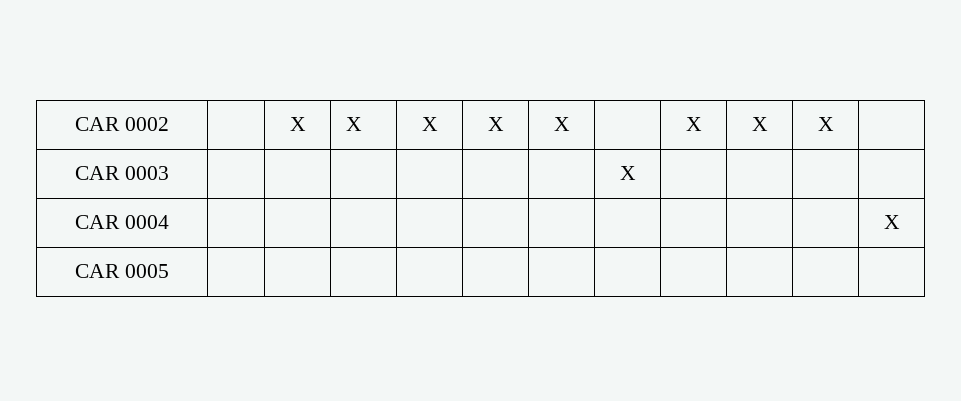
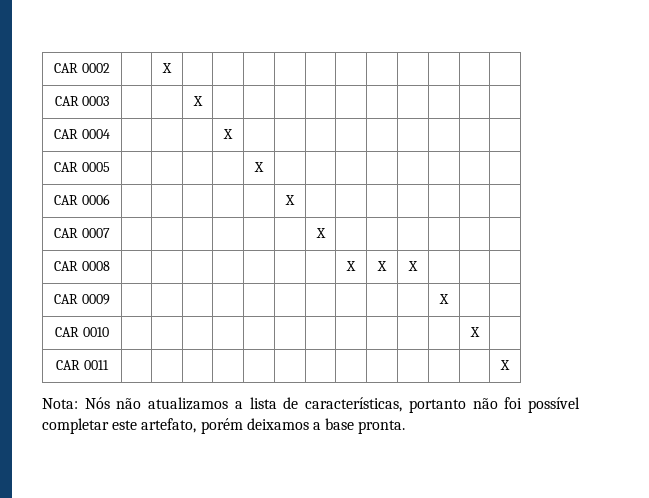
[346,117,363,131] [421,117,438,131] [487,117,504,131] [553,117,570,131] [685,117,702,131] [751,117,768,131] [817,117,834,131] [75,166,169,180] [619,166,636,180] [75,215,169,229] [883,215,900,229] [75,264,169,278] X | X | X | X | | X | X | X | // CAR 0003 | | | | | | | X | | | | // CAR 0004 | | | | | | | | | | | X // CAR 0005 | | | | | | | | | | | -> [54,96,110,106] [192,96,203,106] [54,129,110,139] [223,129,233,139] [54,162,110,172] [254,162,264,172] [54,194,110,205] [285,195,295,205] [54,228,110,238] [315,228,326,238] [54,261,110,271] [346,261,356,271] [377,261,387,271] [408,261,418,271] [54,294,110,305] [439,294,449,304] [55,327,109,337] [469,327,480,337] [56,360,109,370] [500,360,510,370] [42,397,580,413] [42,418,406,434] | | | | | | | | | | // CAR 0003 | | | X | | | | | | | | | | // CAR 0004 | | | | X | | | | | | | | | // CAR 0005 | | | | | X | | | | | | | | // CAR 0006 | | | | | | X | | | | | | | // CAR 0007 | | | | | | | X | | | | | | // CAR 0008 | | | | | | | | X | X | X | | | // CAR 0009 | | | | | | | | | | | X | | // CAR 0010 | | | | | | | | | | | | X | // CAR 0011 | | | | | | | | | | | | | X // Nota: Nós não atualizamos a lista de características, portanto não foi possível completar este artefato, porém deixamos a base pronta.

